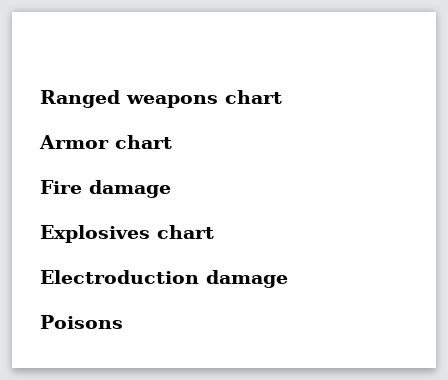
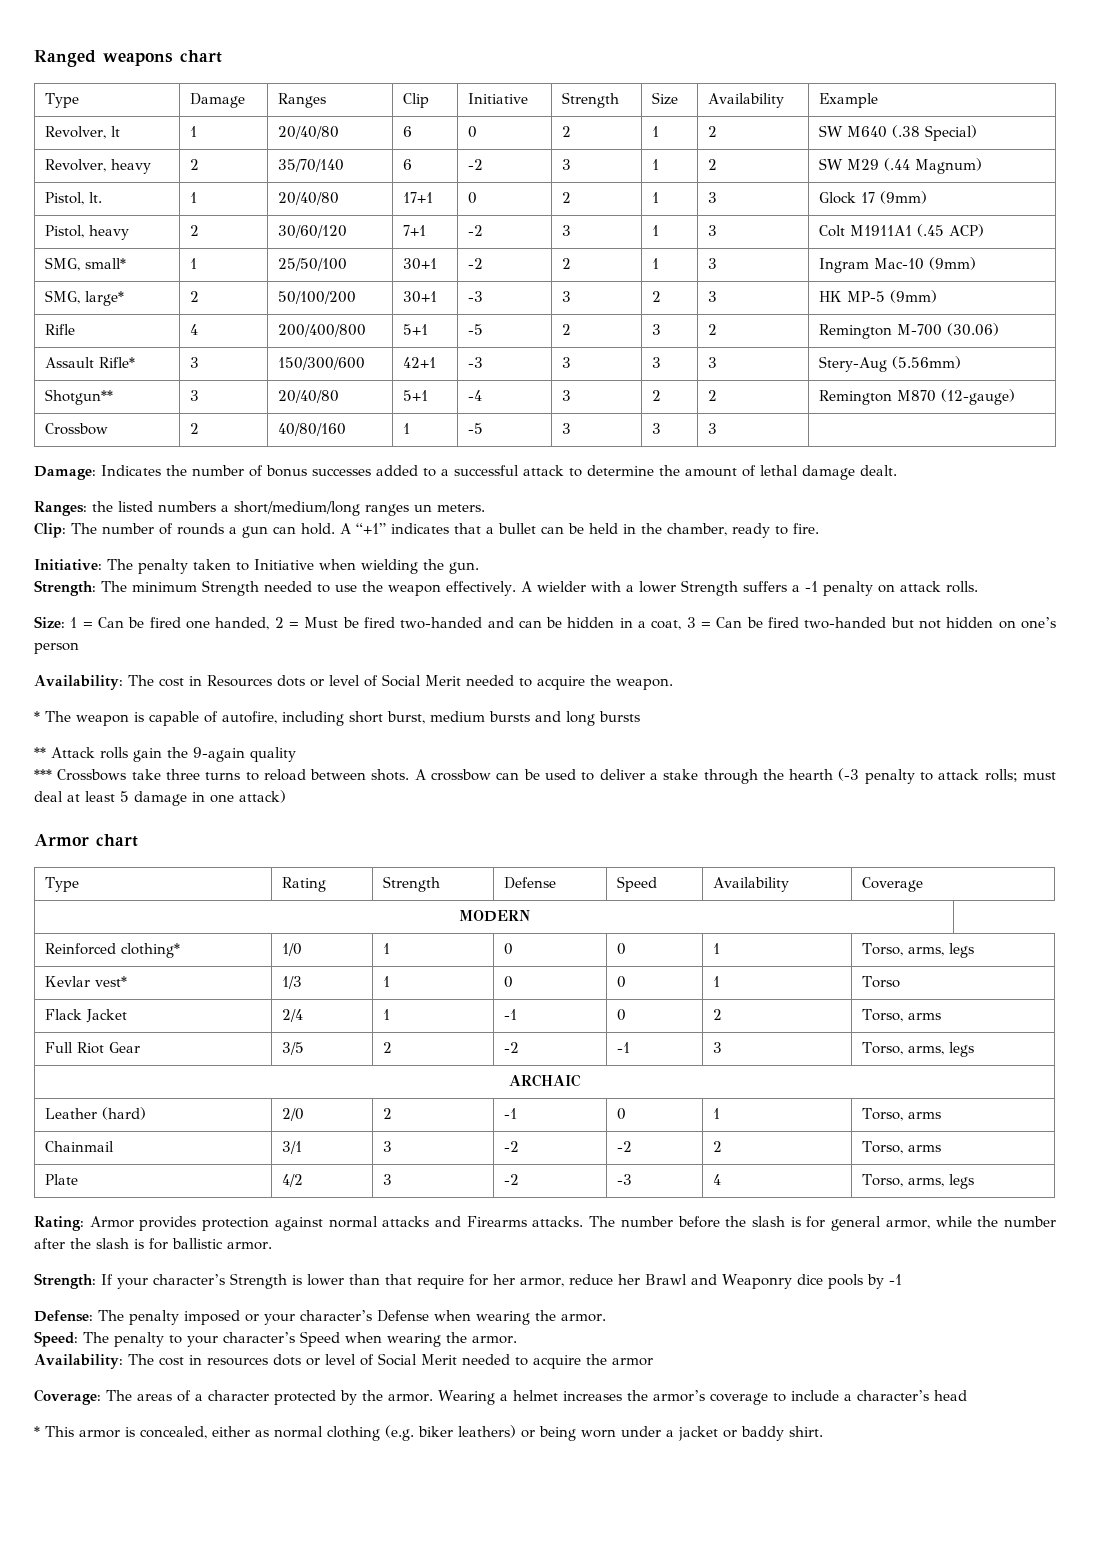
[39,135,172,149] [40,180,171,198] [40,225,214,243] [40,270,288,288] [40,315,123,329] // Armor chart // Fire damage // Explosives chart // Electroduction damage // Poisons -> [45,93,80,108] [190,93,246,108] [278,93,327,108] [403,93,430,108] [468,93,529,104] [562,92,620,108] [652,92,679,105] [708,93,785,108] [819,93,879,108] [45,126,121,139] [190,126,198,137] [278,126,340,139] [403,126,413,137] [468,126,478,138] [562,126,572,137] [652,126,660,137] [708,126,718,137] [819,125,978,141] [45,159,152,174] [190,159,200,170] [278,159,345,172] [403,159,413,170] [468,159,484,170] [562,159,572,170] [652,159,660,170] [708,159,718,170] [819,158,983,174] [45,192,103,205] [190,192,198,203] [278,192,340,205] [403,192,434,203] [468,192,478,204] [562,192,572,203] [652,192,660,203] [708,192,718,203] [819,191,928,204] [45,225,130,240] [190,225,200,236] [278,225,348,238] [403,225,427,236] [468,225,484,236] [562,225,572,236] [652,225,660,236] [708,225,718,236] [819,224,985,237] [45,257,127,271] [190,258,198,269] [278,258,348,271] [403,258,438,270] [468,258,484,269] [562,258,572,269] [652,258,660,269] [708,258,718,269] [819,257,977,273] [45,290,125,306] [190,291,200,302] [278,291,357,304] [403,291,438,303] [468,291,484,302] [562,291,572,302] [652,291,662,302] [708,291,718,302] [819,290,938,303] [45,324,76,335] [190,324,199,335] [278,324,367,337] [403,324,429,335] [468,324,484,335] [562,324,572,335] [652,324,662,335] [708,324,718,335] [819,323,1000,339] [45,357,136,368] [190,357,200,368] [278,357,366,370] [403,357,437,368] [468,357,484,368] [562,357,572,368] [652,357,662,368] [708,357,718,368] [819,356,962,372] [45,389,114,405] [190,390,200,401] [278,390,340,403] [403,390,429,401] [468,390,483,401] [562,390,572,401] [652,390,662,401] [708,390,718,401] [819,389,1016,405] [45,423,109,435] [190,423,200,434] [278,423,347,436] [403,423,411,434] [468,423,484,434] [562,423,572,434] [652,423,662,434] [708,423,718,434] [34,465,897,480] [34,501,485,516] [34,522,819,538] [34,559,479,574] [34,580,978,596] [34,616,1057,630] [34,642,79,654] [34,674,673,690] [34,711,640,726] [34,747,296,762] [34,768,1056,784] [34,790,286,806] [34,834,138,847] [45,877,80,892] [282,877,327,892] [383,876,441,892] [504,877,557,889] [617,876,658,892] [713,877,790,892] [862,877,924,892] [458,910,530,922] [45,943,181,958] [282,943,303,956] [383,943,391,954] [504,943,514,955] [617,943,627,955] [713,943,721,954] [862,943,975,958] [45,976,128,987] [282,976,303,989] [383,976,391,987] [504,976,514,988] [617,976,627,988] [713,976,721,987] [862,976,901,988] [45,1009,128,1023] [282,1009,304,1022] [383,1009,391,1020] [504,1009,518,1020] [617,1009,627,1021] [713,1009,723,1020] [862,1009,942,1022] [45,1042,141,1054] [282,1042,305,1055] [383,1042,393,1053] [504,1042,520,1053] [617,1042,631,1053] [713,1042,723,1053] [862,1042,975,1057] [509,1074,581,1087] [45,1107,147,1120] [282,1108,305,1121] [383,1108,393,1119] [504,1108,518,1119] [617,1108,627,1120] [713,1108,721,1119] [862,1108,942,1121] [45,1141,115,1152] [282,1141,303,1154] [383,1141,393,1152] [504,1141,520,1152] [617,1141,633,1152] [713,1141,723,1152] [862,1141,942,1154] [45,1174,79,1185] [282,1174,304,1187] [383,1174,393,1185] [504,1174,520,1185] [617,1174,633,1185] [713,1174,722,1185] [862,1174,975,1189] [34,1216,1056,1231] [34,1238,272,1250] [34,1273,902,1289] [34,1310,606,1325] [34,1331,517,1347] [34,1353,653,1369] [34,1389,967,1405] [34,1425,823,1441] // Type | Damage | Ranges | Clip | Initiative | Strength | Size | Availability | Example // Revolver, lt | 1 | 20/40/80 | 6 | 0 | 2 | 1 | 2 | SW M640 (.38 Special) // Revolver, heavy | 2 | 35/70/140 | 6 | -2 | 3 | 1 | 2 | SW M29 (.44 Magnum) // Pistol, lt. | 1 | 20/40/80 | 17+1 | 0 | 2 | 1 | 3 | Glock 17 (9mm) // Pistol, heavy | 2 | 30/60/120 | 7+1 | -2 | 3 | 1 | 3 | Colt M1911A1 (.45 ACP) // SMG, small* | 1 | 25/50/100 | 30+1 | -2 | 2 | 1 | 3 | Ingram Mac-10 (9mm) // SMG, large* | 2 | 50/100/200 | 30+1 | -3 | 3 | 2 | 3 | HK MP-5 (9mm) // Rifle | 4 | 200/400/800 | 5+1 | -5 | 2 | 3 | 2 | Remington M-700 (30.06) // Assault Rifle* | 3 | 150/300/600 | 42+1 | -3 | 3 | 3 | 3 | Stery-Aug (5.56mm) // Shotgun** | 3 | 20/40/80 | 5+1 | -4 | 3 | 2 | 2 | Remington M870 (12-gauge) // Crossbow | 2 | 40/80/160 | 1 | -5 | 3 | 3 | 3 | // Damage: Indicates the number of bonus successes added to a successful attack to determine the amount of lethal damage dealt. // Ranges: the listed numbers a short/medium/long ranges un meters. // Clip: The number of rounds a gun can hold. A “+1” indicates that a bullet can be held in the chamber, ready to fire. // Initiative: The penalty taken to Initiative when wielding the gun. // Strength: The minimum Strength needed to use the weapon effectively. A wielder with a lower Strength suffers a -1 penalty on attack rolls. // Size: 1 = Can be fired one handed, 2 = Must be fired two-handed and can be hidden in a coat, 3 = Can be fired two-handed but not hidden on one’s person // Availability: The cost in Resources dots or level of Social Merit needed to acquire the weapon. // * The weapon is capable of autofire, including short burst, medium bursts and long bursts // ** Attack rolls gain the 9-again quality // *** Crossbows take three turns to reload between shots. A crossbow can be used to deliver a stake through the hearth (-3 penalty to attack rolls; must deal at least 5 damage in one attack) // Armor chart // Type | Rating | Strength | Defense | Speed | Availability | Coverage // MODERN // Reinforced clothing* | 1/0 | 1 | 0 | 0 | 1 | Torso, arms, legs // Kevlar vest* | 1/3 | 1 | 0 | 0 | 1 | Torso // Flack Jacket | 2/4 | 1 | -1 | 0 | 2 | Torso, arms // Full Riot Gear | 3/5 | 2 | -2 | -1 | 3 | Torso, arms, legs // ARCHAIC // Leather (hard) | 2/0 | 2 | -1 | 0 | 1 | Torso, arms // Chainmail | 3/1 | 3 | -2 | -2 | 2 | Torso, arms // Plate | 4/2 | 3 | -2 | -3 | 4 | Torso, arms, legs // Rating: Armor provides protection against normal attacks and Firearms attacks. The number before the slash is for general armor, while the number after the slash is for ballistic armor. // Strength: If your character’s Strength is lower than that require for her armor, reduce her Brawl and Weaponry dice pools by -1 // Defense: The penalty imposed or your character’s Defense when wearing the armor. // Speed: The penalty to your character’s Speed when wearing the armor. // Availability: The cost in resources dots or level of Social Merit needed to acquire the armor // Coverage: The areas of a character protected by the armor. Wearing a helmet increases the armor’s coverage to include a character’s head // * This armor is concealed, either as normal clothing (e.g. biker leathers) or being worn under a jacket or baddy shirt.

